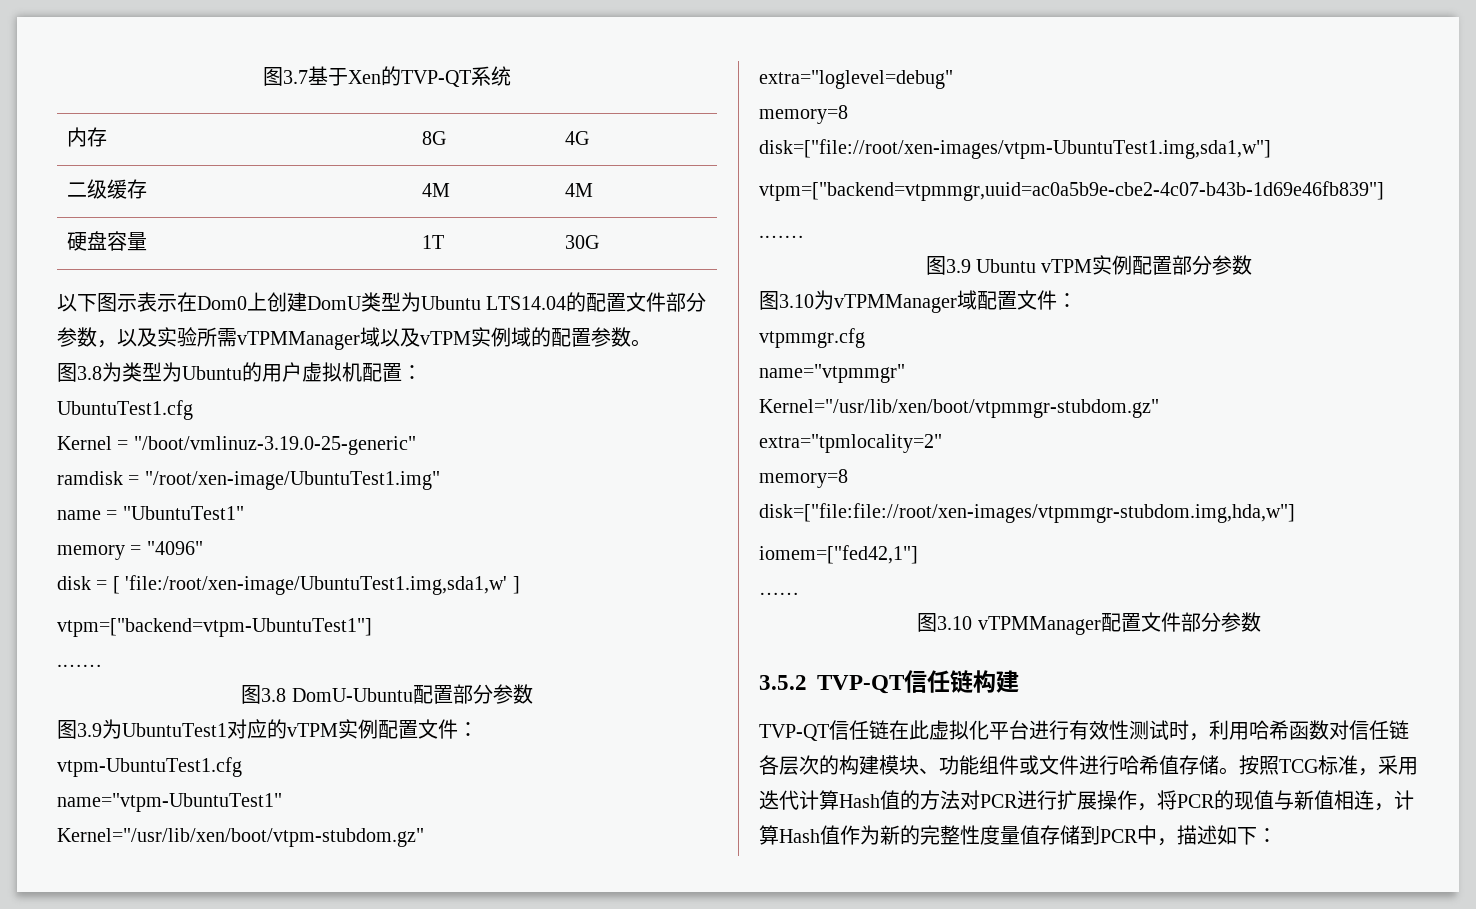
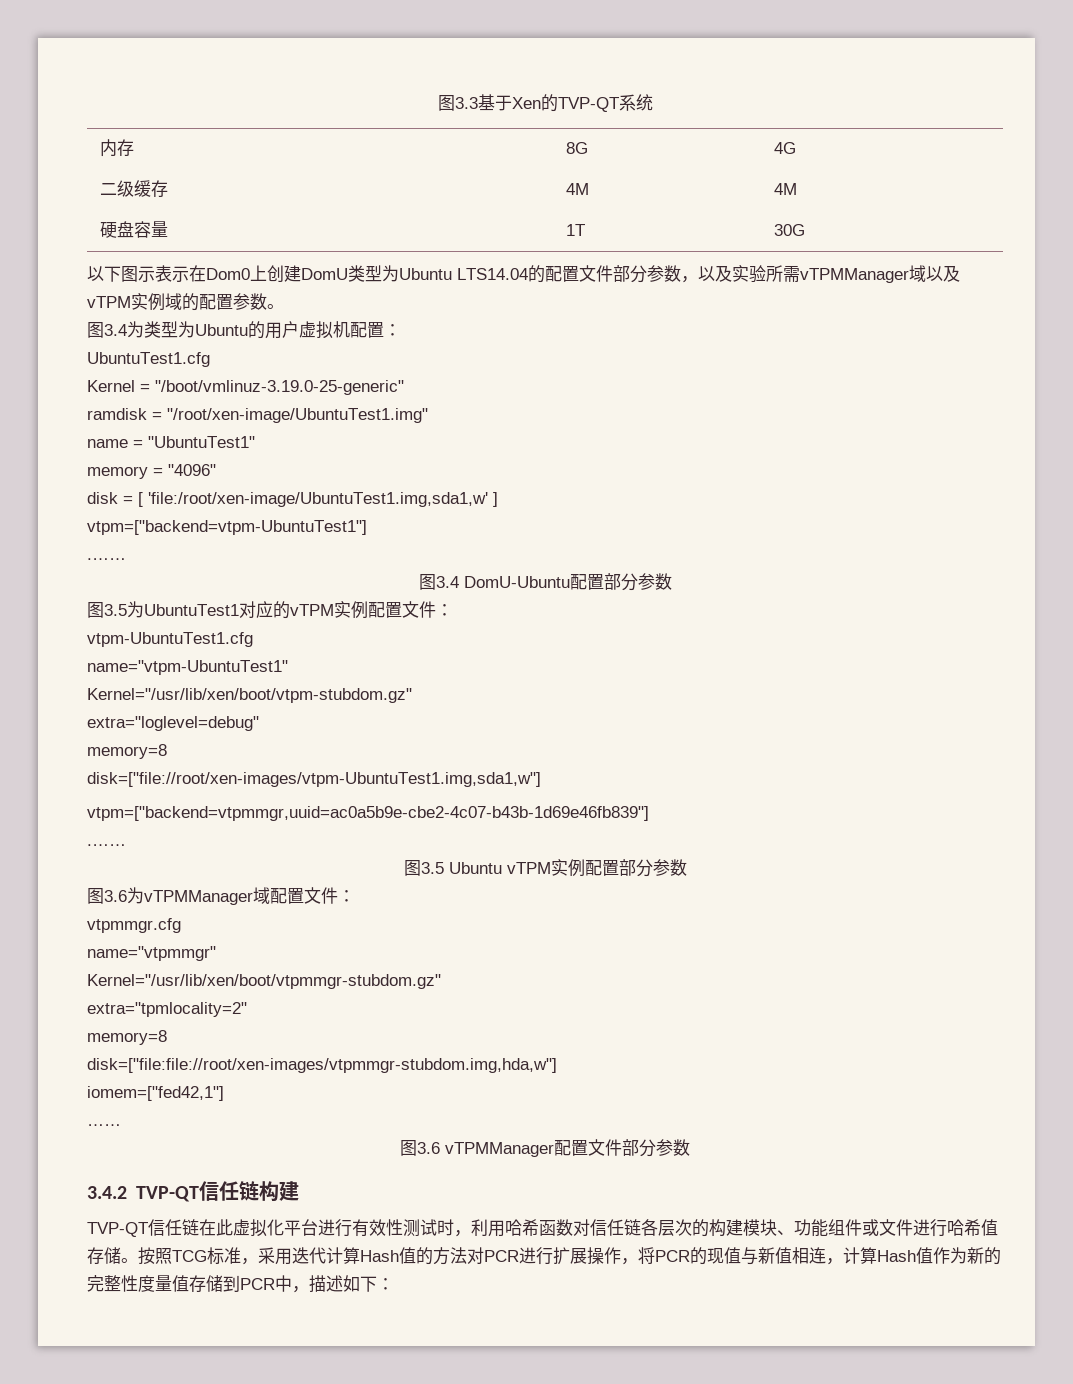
[263,67,308,86] 图3.7 -> [437,95,478,111] 图3.3
[77,366,102,380] 3.8 -> [104,324,127,336] 3.4
[261,688,287,702] 3.8 -> [435,576,459,588] 3.4
[77,723,102,737] 3.9 -> [104,604,127,616] 3.5
[945,259,971,273] 3.9 -> [420,862,444,874] 3.5
[779,294,814,308] 3.10 -> [104,890,127,902] 3.6
[937,616,973,630] 3.10 -> [417,1142,440,1154] 3.6
[759,675,807,690] 3.5.2 -> [87,1186,127,1199] 3.4.2

